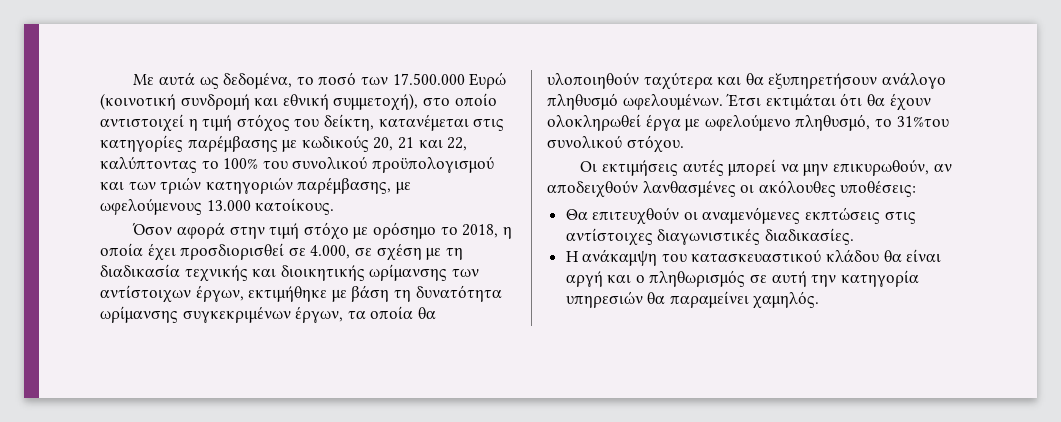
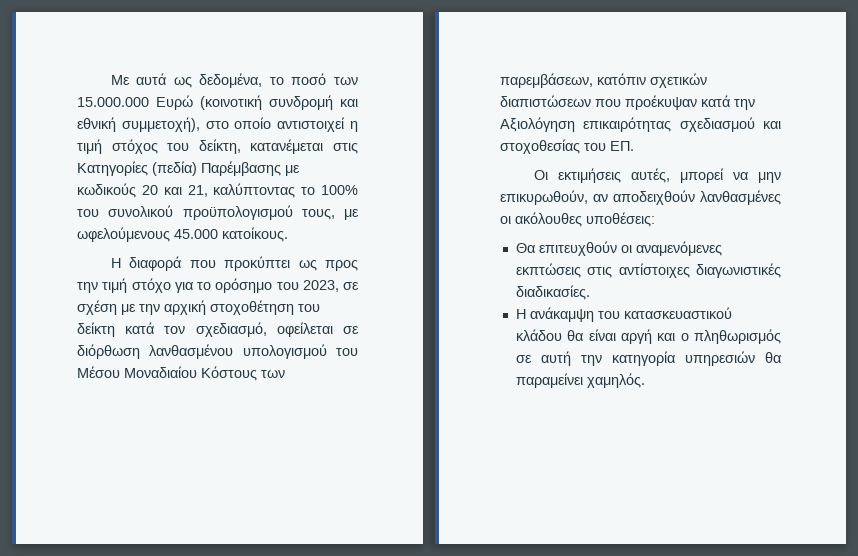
[392,73,465,85] 17.500.000 -> [77,97,149,107] 15.000.000
[100,135,468,152] κατηγορίες παρέμβασης με κωδικούς 20, 21 και 22, -> [77,161,300,176] [77,183,208,198] Κατηγορίες (πεδία) Παρέμβασης με κωδικούς 20 και 21,
[100,177,392,194] και των τριών κατηγοριών παρέμβασης, -> [301,209,335,220] τους,
[206,200,251,211] 13.000 -> [174,229,218,239] 45.000
[132,222,512,240] [100,243,463,261] [100,264,479,282] [100,285,502,303] [100,306,436,323] [547,72,946,90] [547,93,931,111] [547,114,949,131] [547,135,684,153] Όσον αφορά στην τιμή στόχο με ορόσημο το 2018, η οποία έχει προσδιορισθεί σε 4.000, σε σχέση με τη διαδικασία τεχνικής και διοικητικής ωρίμανσης των αντίστοιχων έργων, εκτιμήθηκε με βάση τη δυνατότητα ωρίμανσης συγκεκριμένων έργων, τα οποία θα υλοποιηθούν ταχύτερα και θα εξυπηρετήσουν ανάλογο πληθυσμό ωφελουμένων. Έτσι εκτιμάται ότι θα έχουν ολοκληρωθεί έργα με ωφελούμενο πληθυσμό, το 31%του συνολικού στόχου. -> [110,256,358,271] [77,278,359,293] [77,300,320,315] [77,322,359,337] [77,344,358,359] [77,366,285,381] [500,73,707,88] [500,95,755,110] [500,117,781,132] [500,139,634,154] Η διαφορά που προκύπτει ως προς την τιμή στόχο για το ορόσημο του 2023, σε σχέση με την αρχική στοχοθέτηση του δείκτη κατά τον σχεδιασμό, οφείλεται σε διόρθωση λανθασμένου υπολογισμού του Μέσου Μοναδιαίου Κόστους των παρεμβάσεων, κατόπιν σχετικών διαπιστώσεων που προέκυψαν κατά την Αξιολόγηση επικαιρότητας σχεδιασμού και στοχοθεσίας του ΕΠ.
[682,159,724,176] αυτές -> [630,168,670,183] αυτές,

